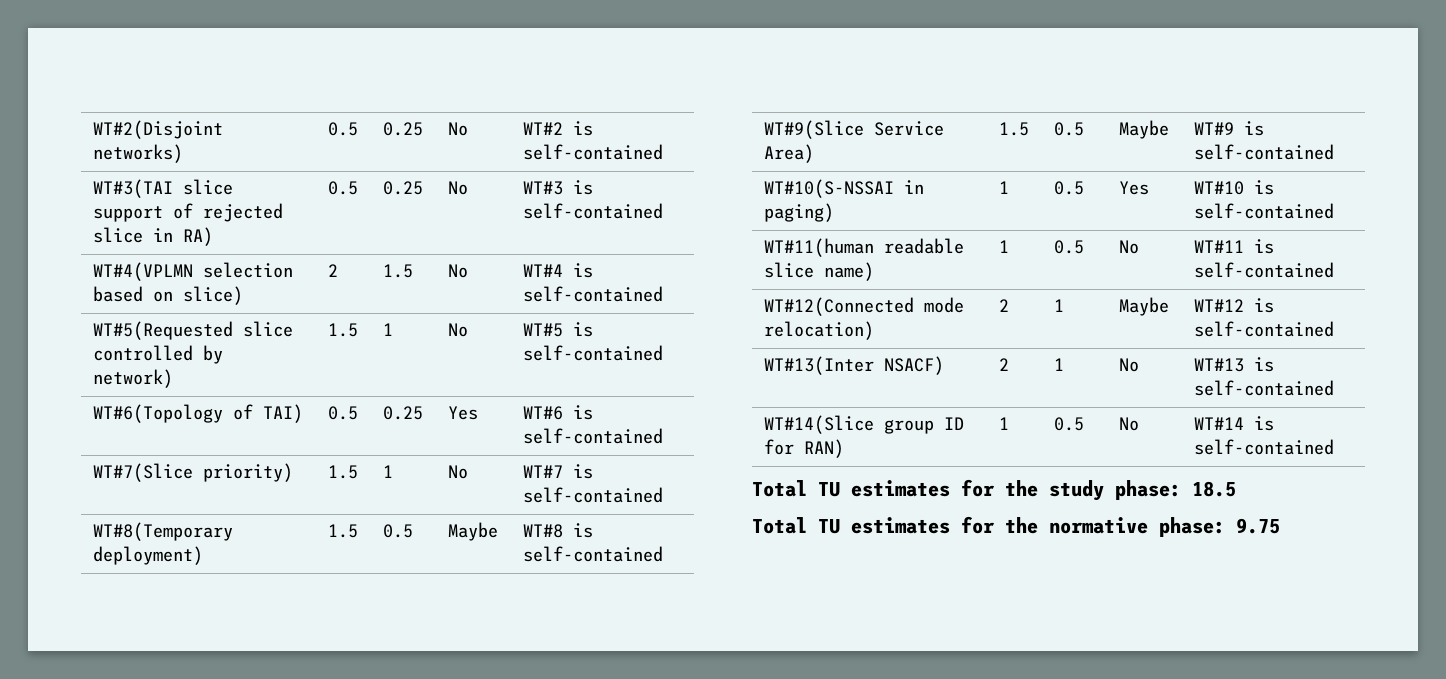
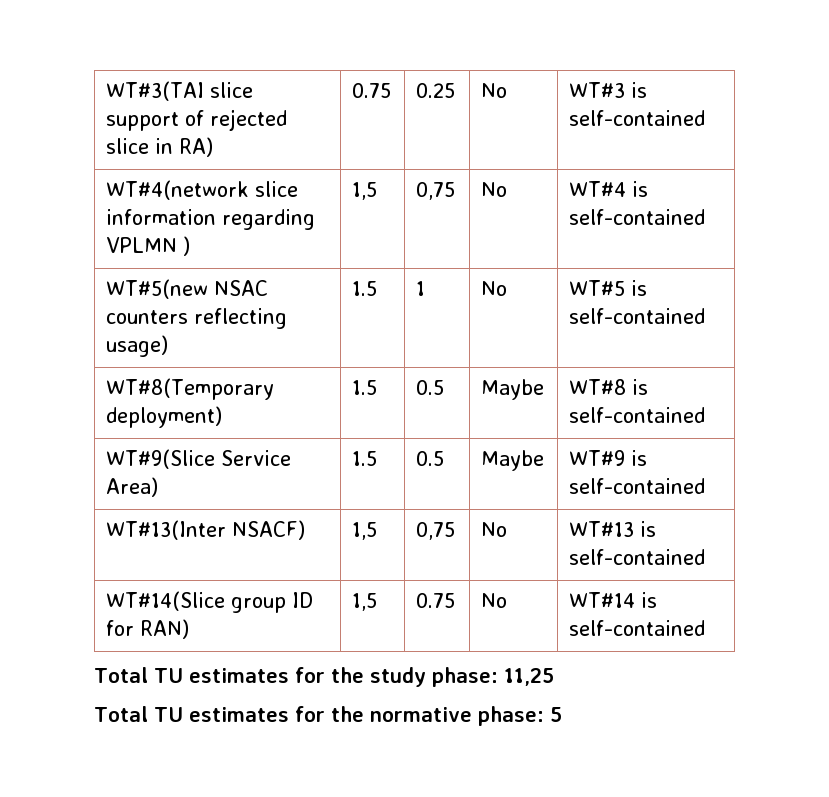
[92,120,223,139] [92,144,183,163] [327,122,358,136] [382,122,423,136] [447,122,468,136] [522,121,593,136] [522,144,663,160] WT#2(Disjoint networks) | 0.5 | 0.25 | No | WT#2 is self-contained // -> (106, 91) none
[327,181,358,195] 0.5 -> [352,83,392,98] 0.75
[92,262,293,281] [92,286,243,305] [327,264,338,277] [382,264,413,278] WT#4(VPLMN selection based on slice) | 2 | 1.5 -> [106,180,299,200] [106,209,316,230] [106,236,191,256] [352,182,378,200] [416,182,456,200] WT#4(network slice information regarding VPLMN ) | 1,5 | 0,75
[92,321,293,340] [92,345,223,364] [92,369,173,388] WT#5(Requested slice controlled by network) -> [106,279,269,299] [106,308,288,329] [106,335,169,357] WT#5(new NSAC counters reflecting usage)
[92,404,303,423] [327,406,358,420] [382,406,423,420] [447,406,478,420] [522,405,593,420] [522,428,663,444] [92,463,293,482] [327,465,358,479] [382,465,393,478] [447,465,468,479] [522,464,593,479] [522,487,663,503] // WT#6(Topology of TAI) | 0.5 | 0.25 | Yes | WT#6 is self-contained // WT#7(Slice priority) | 1.5 | 1 | No | WT#7 is self-contained -> (706, 316) none
[763,179,924,198] [763,203,834,222] [998,181,1009,194] [1053,181,1084,195] [1118,181,1149,195] [1193,180,1274,195] [1193,203,1334,219] [763,238,964,257] [763,262,874,281] [998,240,1009,253] [1053,240,1084,254] [1118,240,1139,254] [1193,239,1274,254] [1193,262,1334,278] [763,297,964,316] [763,321,874,340] [998,299,1009,312] [1053,299,1064,312] [1118,297,1169,316] [1193,298,1274,313] [1193,321,1334,337] // WT#10(S-NSSAI in paging) | 1 | 0.5 | Yes | WT#10 is self-contained // WT#11(human readable slice name) | 1 | 0.5 | No | WT#11 is self-contained // WT#12(Connected mode relocation) | 2 | 1 | Maybe | WT#12 is self-contained -> (706, 486) none
[998,358,1009,371] [1053,358,1064,371] 2 | 1 -> [352,522,378,540] [416,522,456,540] 1,5 | 0,75
[998,417,1009,430] [1053,417,1084,431] 1 | 0.5 -> [352,593,378,611] [416,593,456,608] 1,5 | 0.75
[1192,481,1236,497] 18.5 -> [503,668,554,686] 11,25
[1236,518,1280,534] 9.75 -> [549,707,562,722] 5

